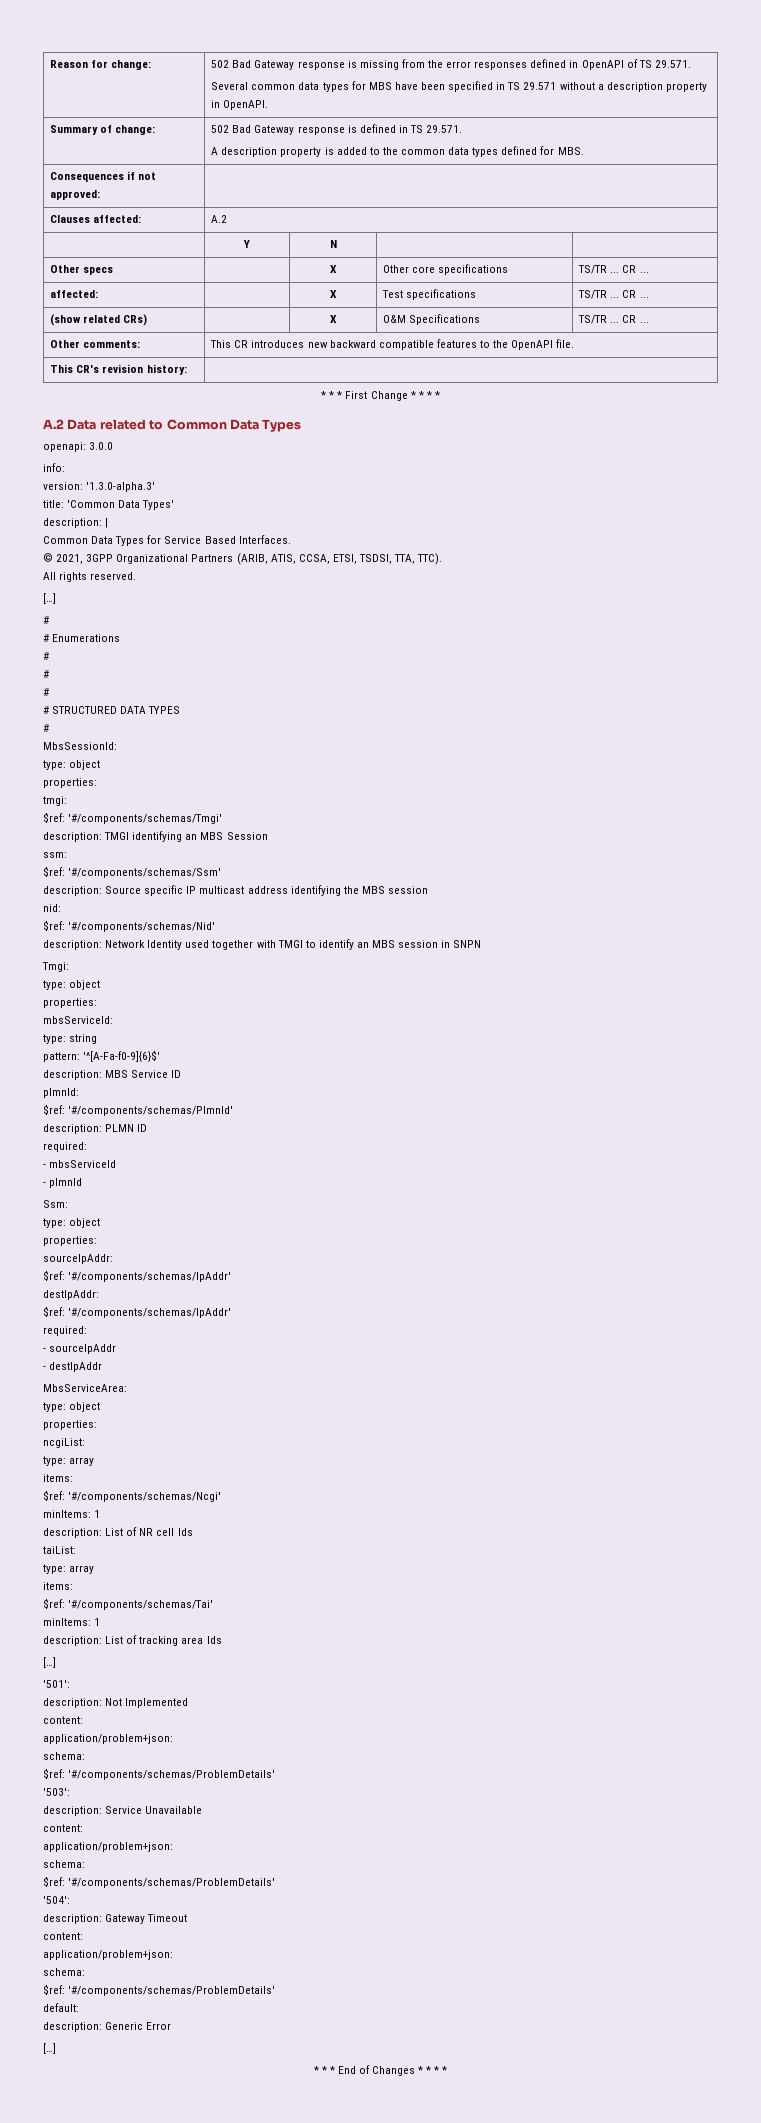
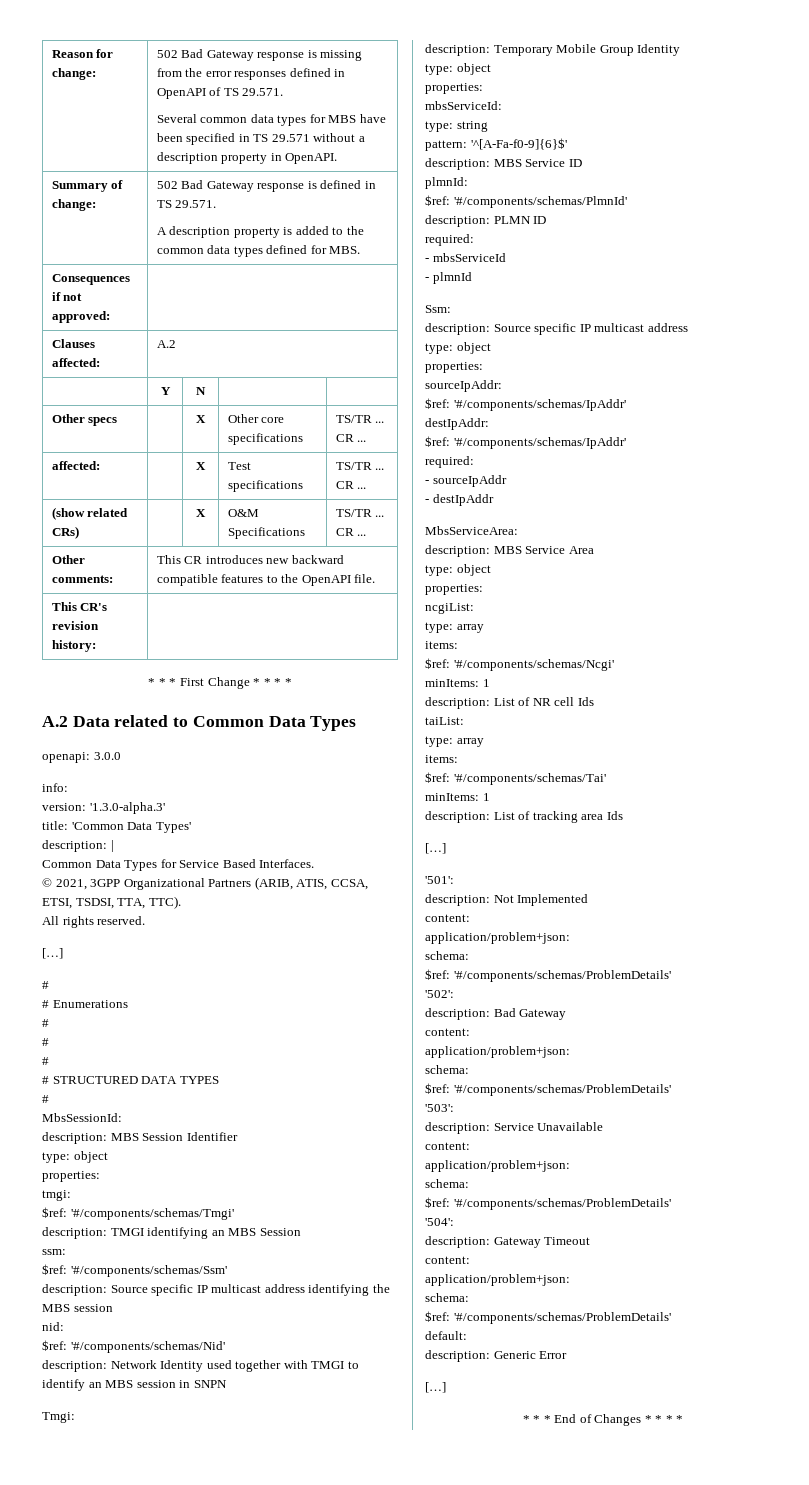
(117, 746) none -> [42,1132,238,1144] // description: MBS Session Identifier
(69, 967) none -> [425,44,681,56] // description: Temporary Mobile Group Identity
(68, 1204) none -> [425,323,688,335] // description: Source specific IP multicast address
(127, 1388) none -> [425,545,594,557] // description: MBS Service Area
(276, 1775) none -> [425,990,454,998] [425,1008,567,1020] [425,1028,470,1036] [425,1046,570,1058] [425,1065,469,1074] [425,1083,671,1096] // '502': // description: Bad Gateway // content: // application/problem+json: // schema: // $ref: '#/components/schemas/ProblemDetails'

